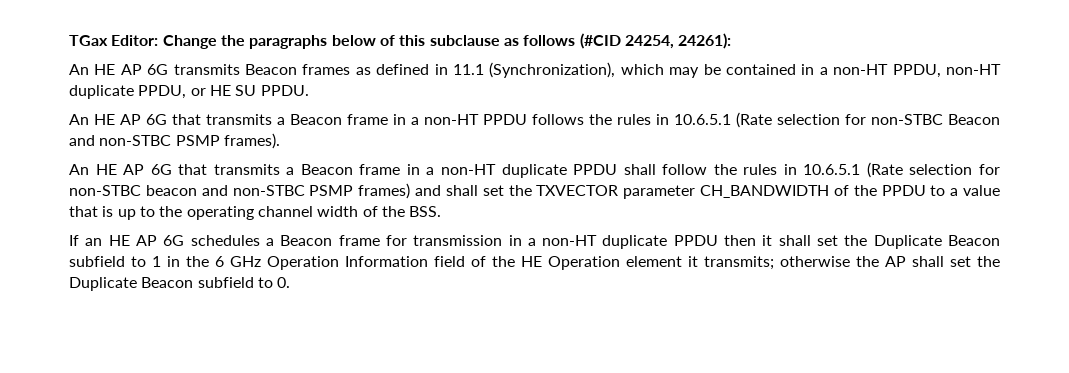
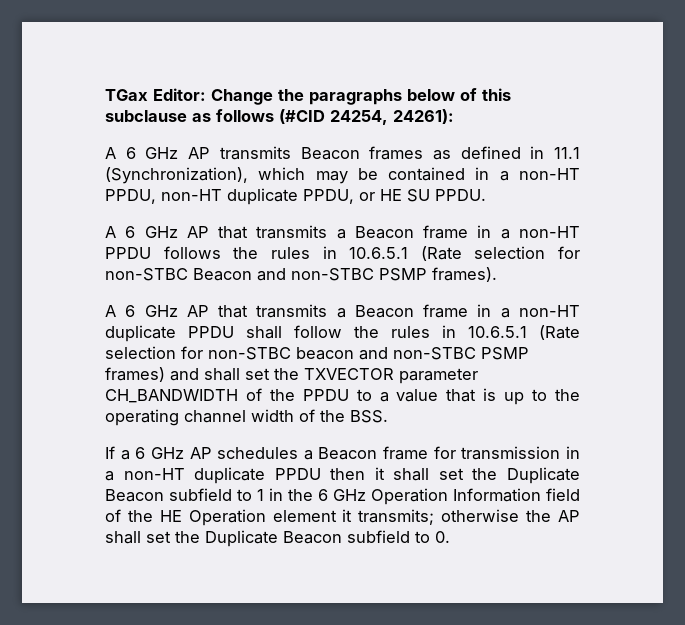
[69,64,169,75] An HE AP 6G -> [105,147,211,159] A 6 GHz AP
[69,114,167,125] An HE AP 6G -> [105,226,209,238] A 6 GHz AP
[69,164,172,175] An HE AP 6G -> [105,305,209,317] A 6 GHz AP
[85,235,185,246] an HE AP 6G -> [120,447,212,460] a 6 GHz AP

